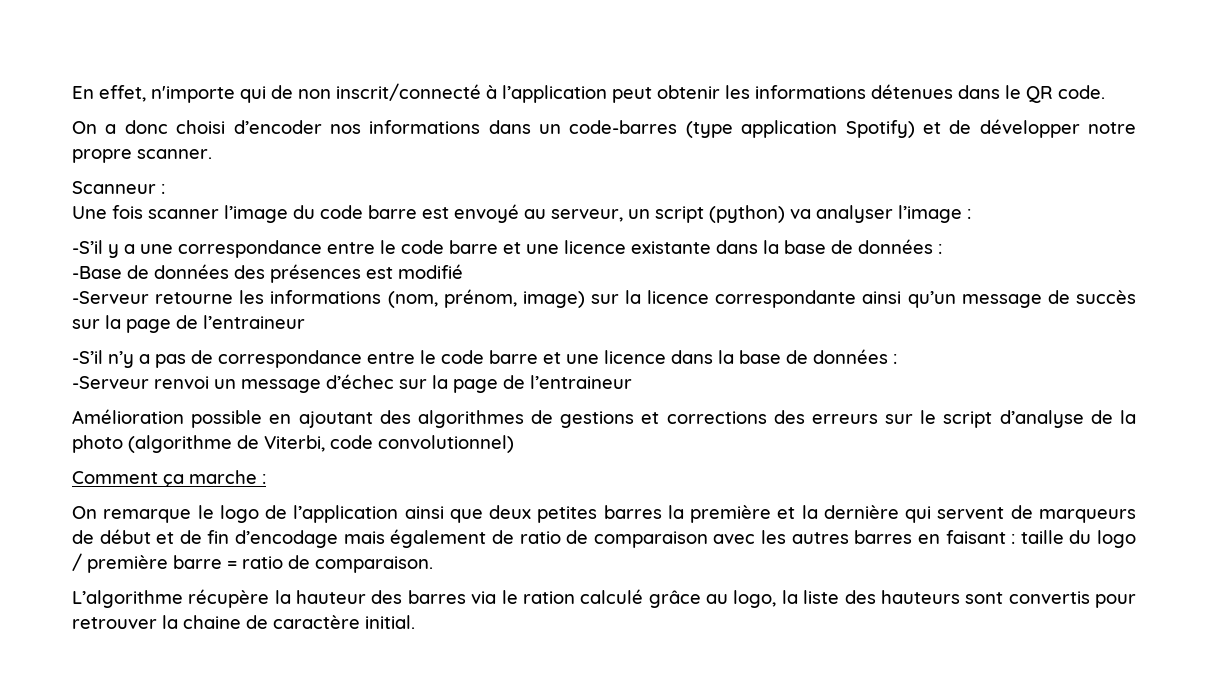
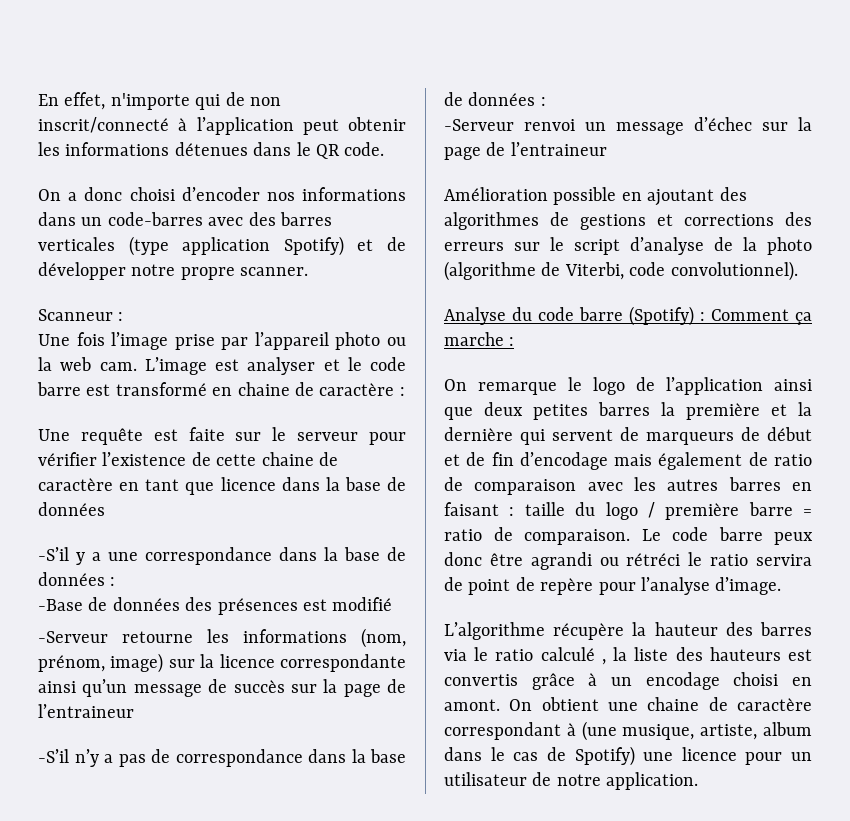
(678, 127) none -> [208,212,332,226] [38,237,115,251] avec des barres verticales
[148,204,971,223] scanner l’image du code barre est envoyé au serveur, un script (python) va analyser l’image : -> [111,332,406,350] [38,357,406,375] [37,382,405,396] [38,427,406,445] [38,452,338,466] [38,477,406,495] [38,502,105,516] l’image prise par l’appareil photo ou la web cam. L’image est analyser et le code barre est transformé en chaine de caractère : // Une requête est faite sur le serveur pour vérifier l’existence de cette chaine de caractère en tant que licence dans la base de données
[327,240,711,254] entre le code barre et une licence existante -> (272, 556) none
[367,350,666,364] entre le code barre et une licence -> (303, 758) none
[378,435,514,453] convolutionnel) // -> [670,261,798,281] [444,306,705,326] convolutionnel). // Analyse du code barre (Spotify) :
(433, 564) none -> [641,527,813,545] [444,552,812,570] [444,577,782,595] Le code barre peux donc être agrandi ou rétréci le ratio servira de point de repère pour l’analyse d’image.
[522,589,1136,608] [72,615,415,629] ration calculé grâce au logo, la liste des hauteurs sont convertis pour retrouver la chaine de caractère initial. -> [495,647,812,665] [444,672,813,690] [444,697,812,711] [444,721,812,741] [444,746,812,766] [444,772,699,790] ratio calculé , la liste des hauteurs est convertis grâce à un encodage choisi en amont. On obtient une chaine de caractère correspondant à (une musique, artiste, album dans le cas de Spotify) une licence pour un utilisateur de notre application.

